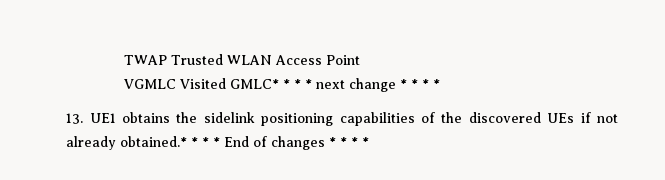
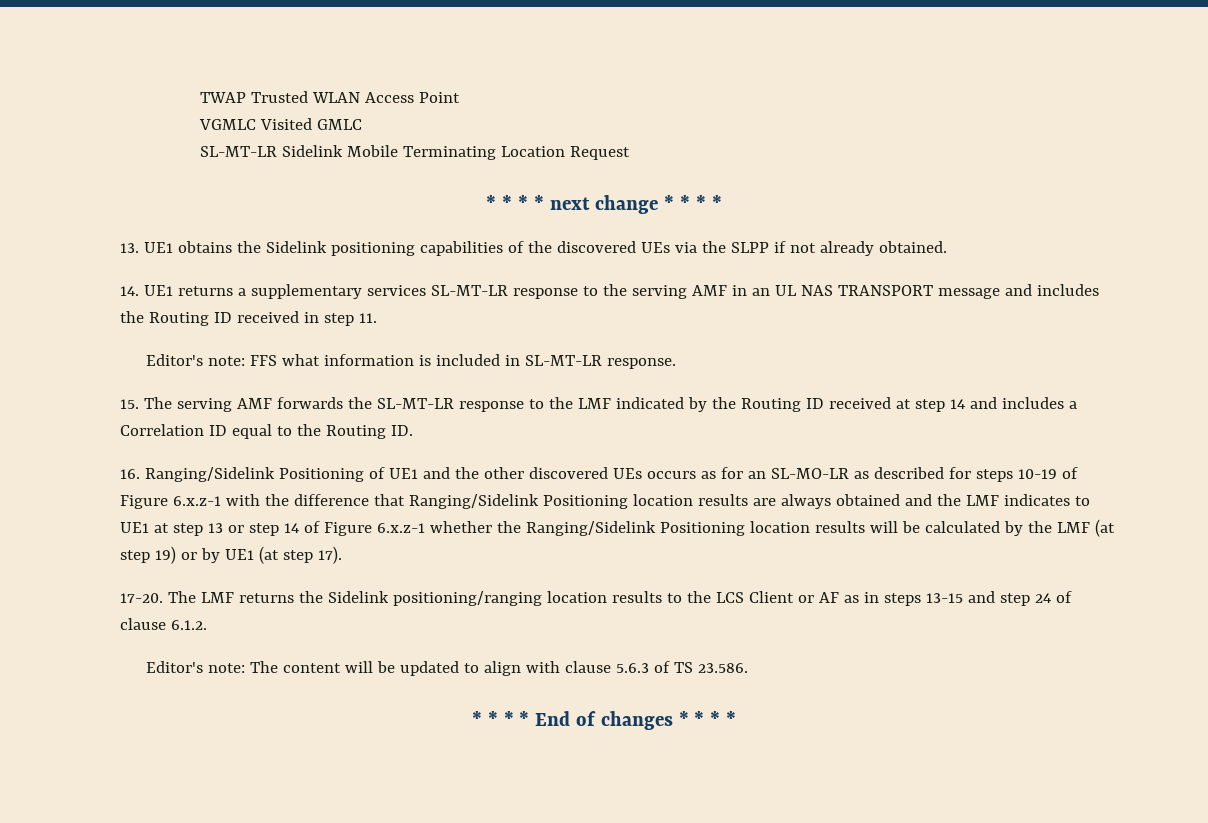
[230,79,280,89] GMLC* -> [316,119,362,130] [199,145,630,160] [486,195,497,210] GMLC // SL-MT-LR Sidelink Mobile Terminating Location Request // *
[203,112,255,123] sidelink -> [265,241,327,253] Sidelink
[580,112,618,123] [66,136,188,150] if not already obtained.* -> [674,241,947,256] [119,284,1099,299] [119,311,377,326] [146,354,677,369] [119,397,1077,412] [119,424,413,439] [119,467,1078,482] [119,494,1090,509] [119,519,1115,537] [119,546,342,564] [119,591,1072,606] [119,618,207,630] [146,661,749,676] [471,711,482,726] via the SLPP if not already obtained. // 14. UE1 returns a supplementary services SL-MT-LR response to the serving AMF in an UL NAS TRANSPORT message and includes the Routing ID received in step 11. // Editor's note: FFS what information is included in SL-MT-LR response. // 15. The serving AMF forwards the SL-MT-LR response to the LMF indicated by the Routing ID received at step 14 and includes a Correlation ID equal to the Routing ID. // 16. Ranging/Sidelink Positioning of UE1 and the other discovered UEs occurs as for an SL-MO-LR as described for steps 10-19 of Figure 6.x.z-1 with the difference that Ranging/Sidelink Positioning location results are always obtained and the LMF indicates to UE1 at step 13 or step 14 of Figure 6.x.z-1 whether the Ranging/Sidelink Positioning location results will be calculated by the LMF (at step 19) or by UE1 (at step 17). // 17-20. The LMF returns the Sidelink positioning/ranging location results to the LCS Client or AF as in steps 13-15 and step 24 of clause 6.1.2. // Editor's note: The content will be updated to align with clause 5.6.3 of TS 23.586. // *

